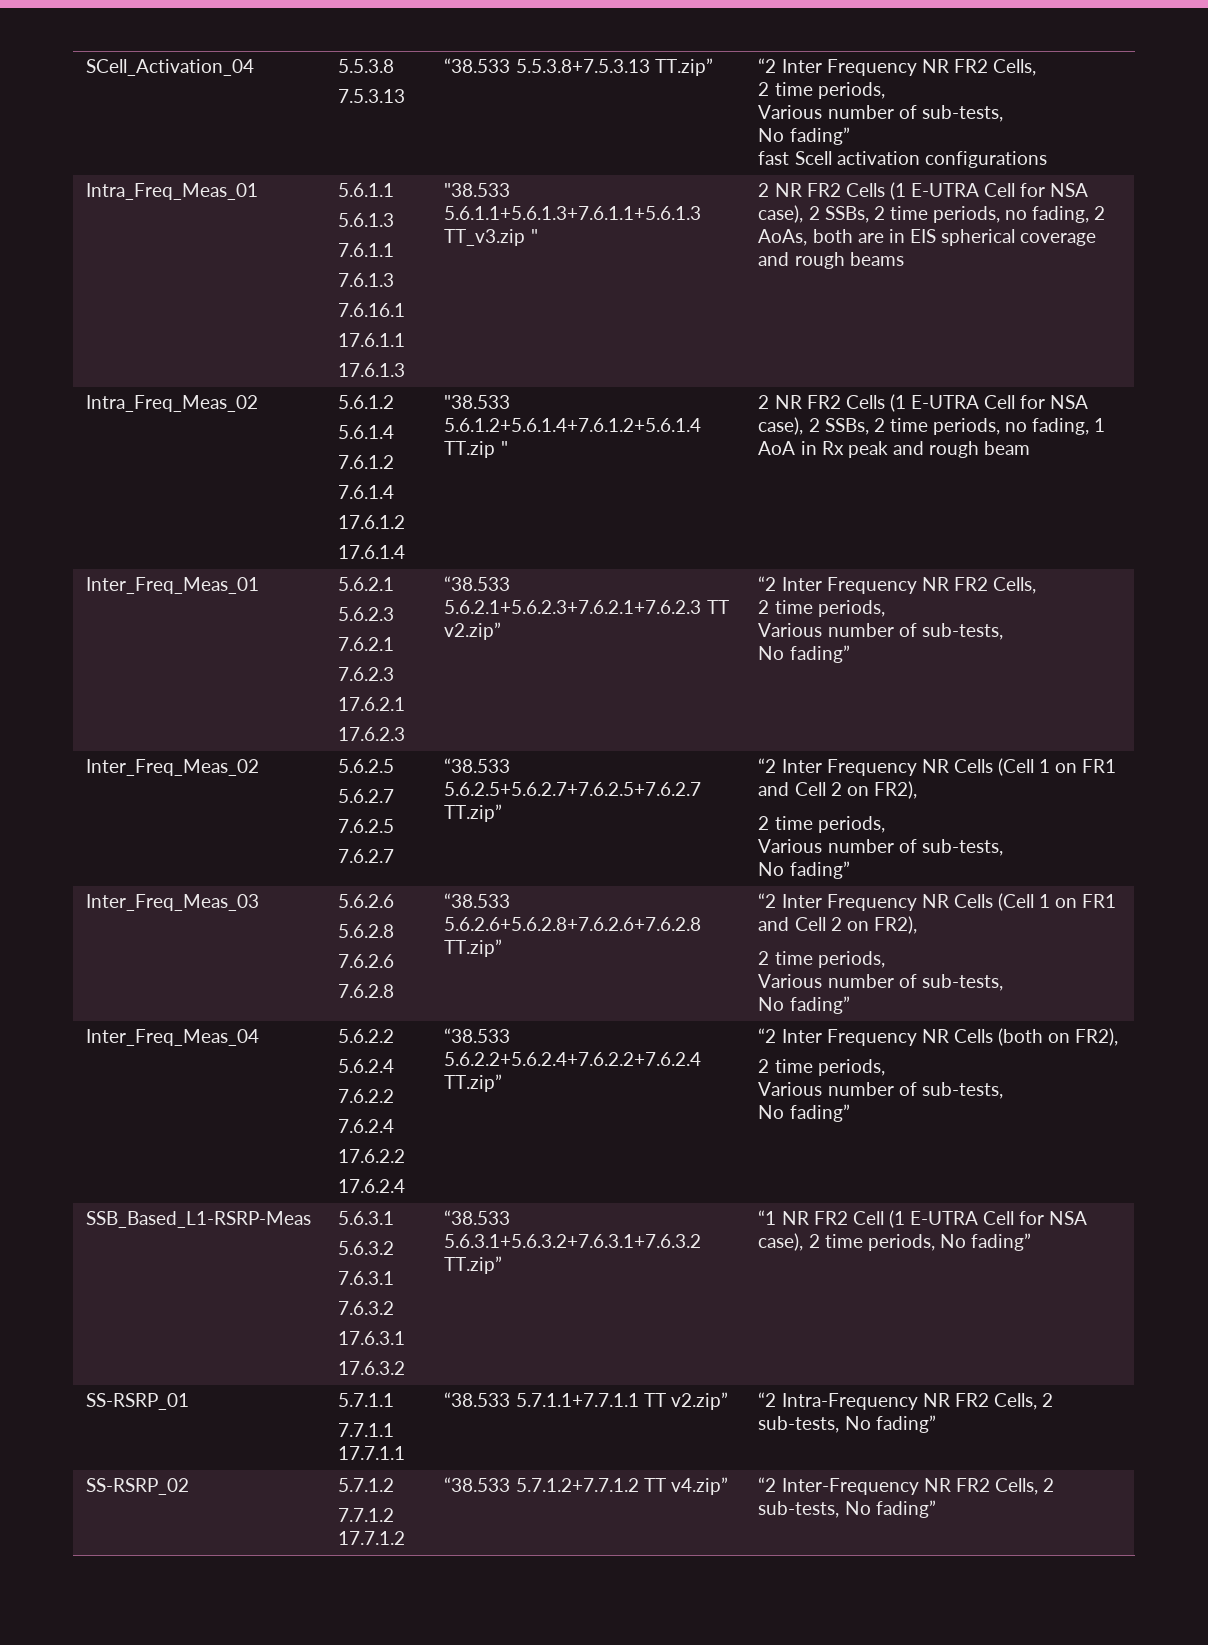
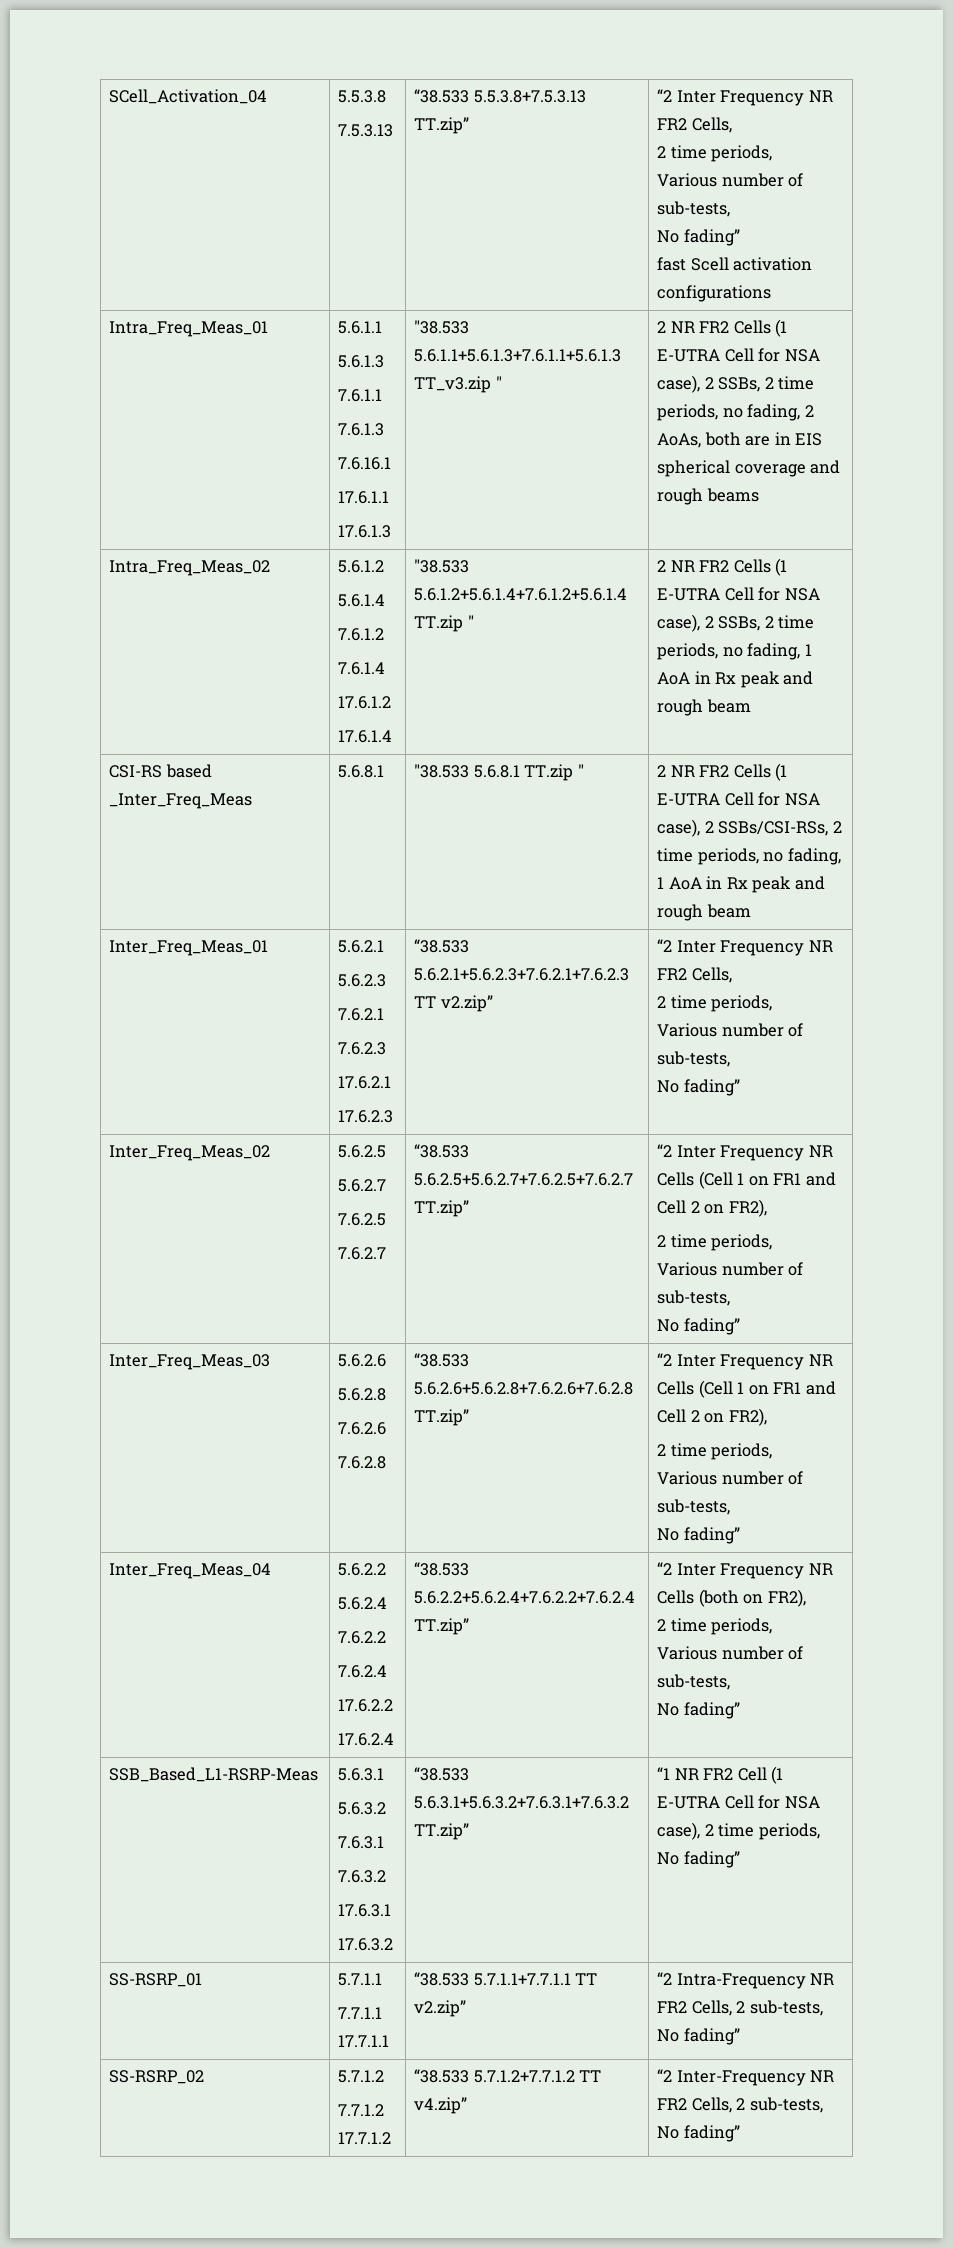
(1031, 448) none -> [109,764,212,778] [109,793,253,809] [338,765,385,778] [414,764,584,781] [657,763,788,781] [657,792,820,806] [657,819,842,837] [657,848,841,865] [657,876,825,893] [657,904,751,921] // CSI-RS based _Inter_Freq_Meas | 5.6.8.1 | "38.533 5.6.8.1 TT.zip " | 2 NR FR2 Cells (1 E-UTRA Cell for NSA case), 2 SSBs/CSI-RSs, 2 time periods, no fading, 1 AoA in Rx peak and rough beam

